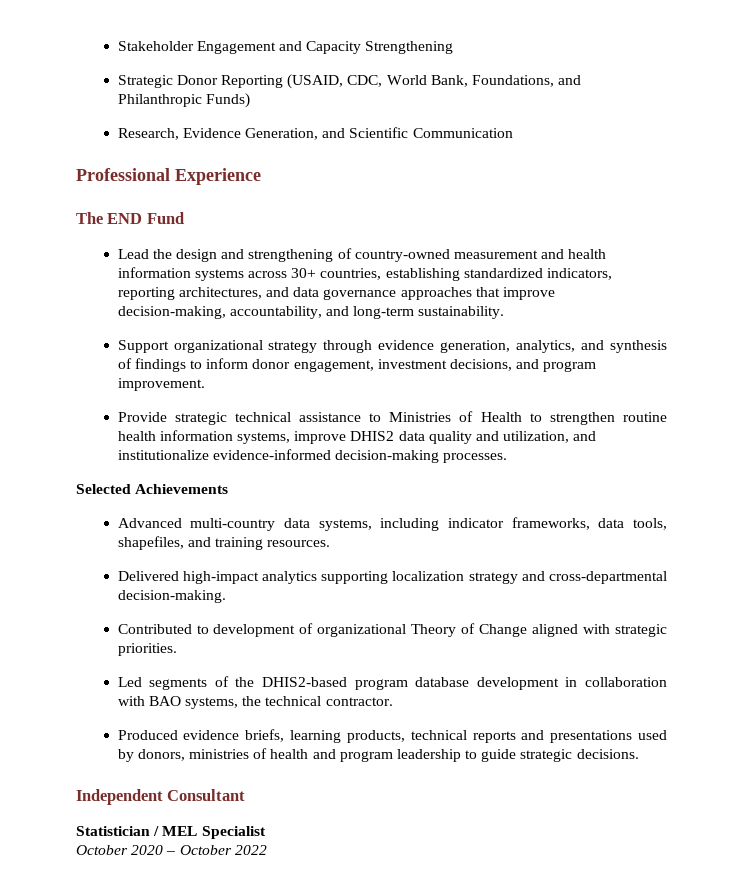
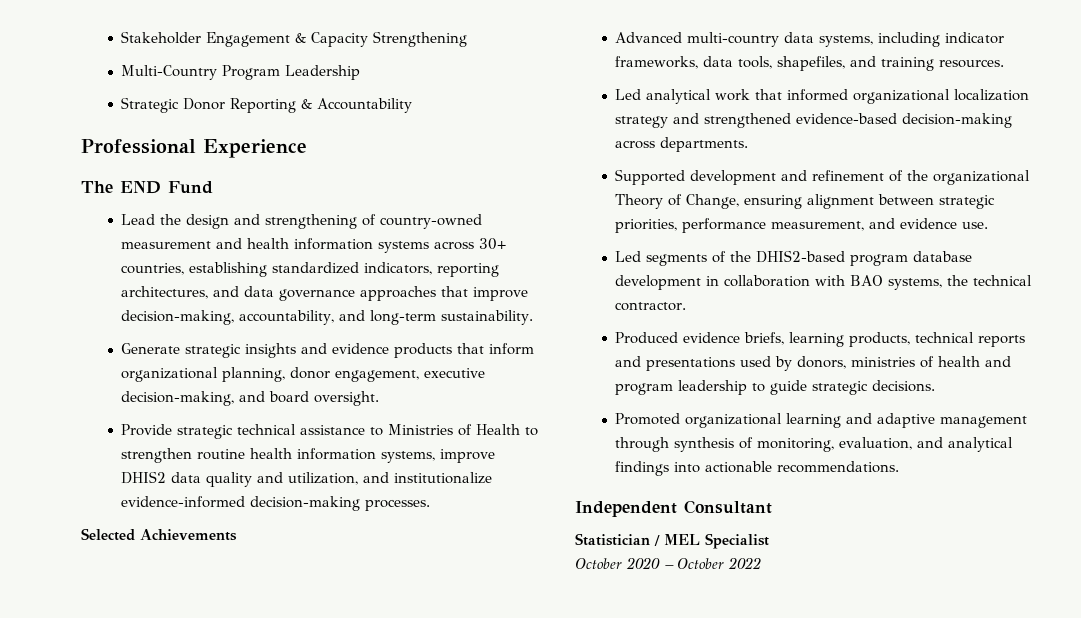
[278,41,302,51] and -> [295,33,307,43] &
(454, 47) none -> [121,65,361,80] // Multi-Country Program Leadership
[287,74,582,89] [117,93,250,108] [117,127,513,140] (USAID, CDC, World Bank, Foundations, and Philanthropic Funds) // Research, Evidence Generation, and Scientific Communication -> [301,98,413,113] & Accountability
[117,340,667,353] [117,358,597,372] [117,378,205,391] Support organizational strategy through evidence generation, analytics, and synthesis of findings to inform donor engagement, investment decisions, and program improvement. -> [121,343,535,358] [121,367,486,382] [121,391,380,406] Generate strategic insights and evidence products that inform organizational planning, donor engagement, executive decision-making, and board oversight.
[117,571,667,584] [117,590,226,603] [117,623,667,637] [117,643,177,656] Delivered high-impact analytics supporting localization strategy and cross-departmental decision-making. // Contributed to development of organizational Theory of Change aligned with strategic priorities. -> [615,89,1030,104] [615,113,1013,128] [615,137,749,152] [615,169,1031,185] [615,194,996,209] [615,218,989,233] Led analytical work that informed organizational localization strategy and strengthened evidence-based decision-making across departments. // Supported development and refinement of the organizational Theory of Change, ensuring alignment between strategic priorities, performance measurement, and evidence use.
(639, 754) none -> [615,413,1028,428] [615,437,1014,452] [615,461,900,476] // Promoted organizational learning and adaptive management through synthesis of monitoring, evaluation, and analytical findings into actionable recommendations.

